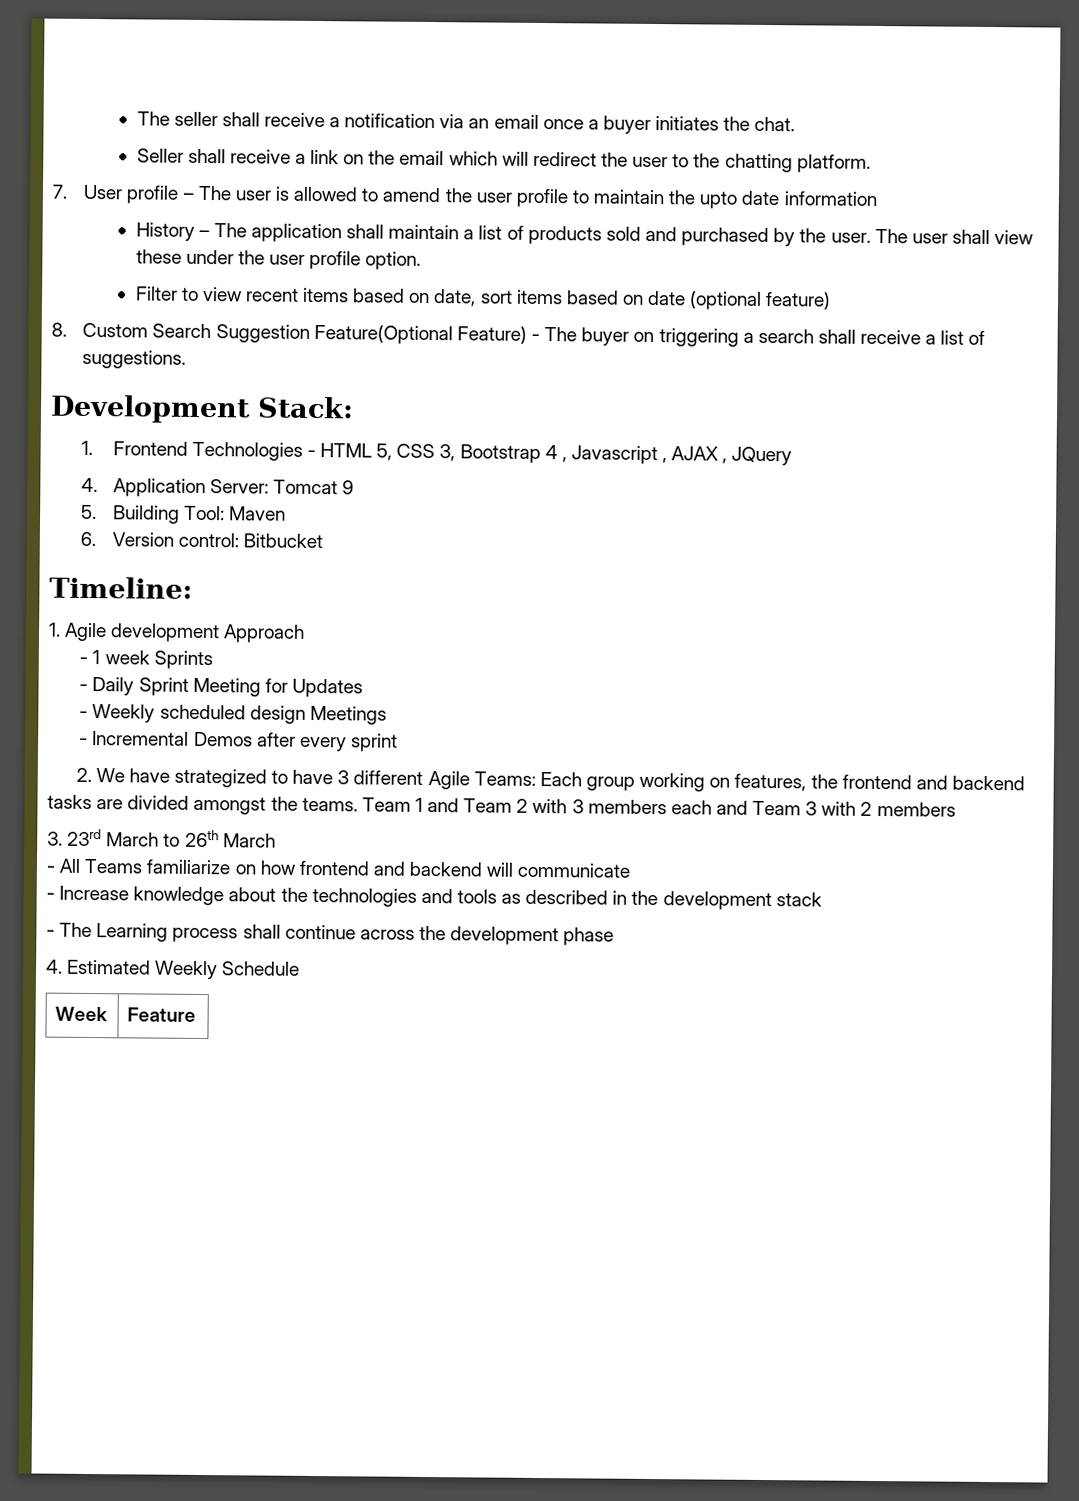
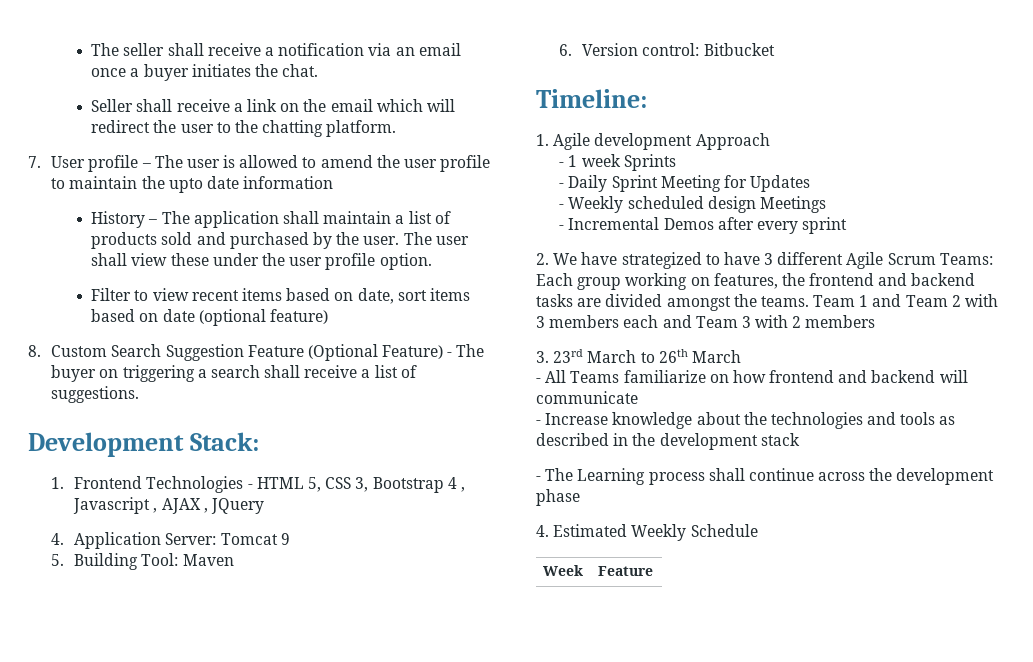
[313,323,453,345] Feature(Optional -> [247,344,378,361] Feature (Optional
(470, 780) none -> [887,253,936,265] Scrum

